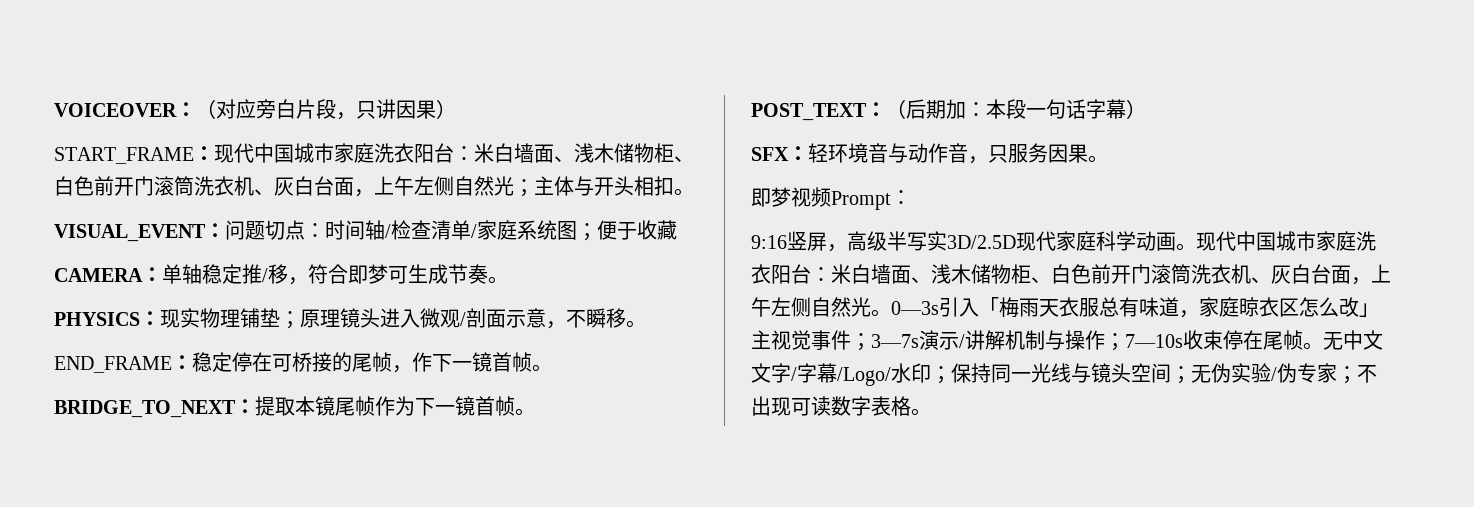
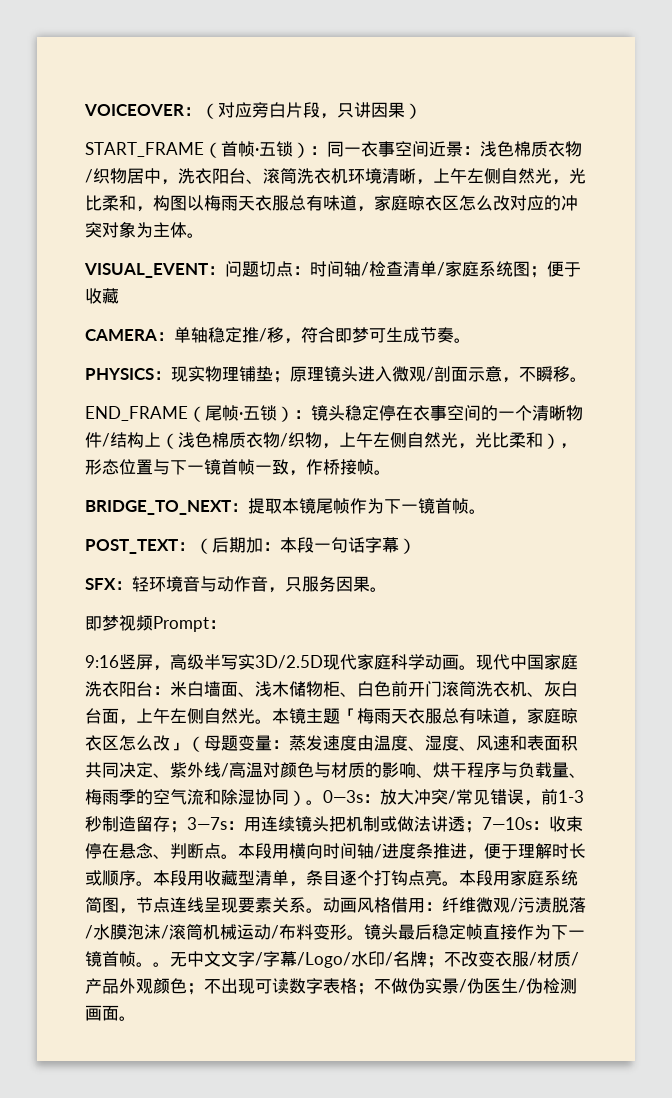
[194,143,694,163] [54,176,674,197] ：现代中国城市家庭洗衣阳台：米白墙面、浅木储物柜、白色前开门滚筒洗衣机、灰白台面，上午左侧自然光；主体与开头相扣 -> [204,141,582,158] [85,168,586,185] [85,195,578,212] [85,221,187,238] （首帧·五锁）：同一衣事空间近景：浅色棉质衣物/织物居中，洗衣阳台、滚筒洗衣机环境清晰，上午左侧自然光，光比柔和，构图以梅雨天衣服总有味道，家庭晾衣区怎么改对应的冲突对象为主体
[172,352,512,373] ：稳定停在可桥接的尾帧，作下一镜首 -> [188,405,583,422] [85,432,577,449] [85,459,357,476] （尾帧·五锁）：镜头稳定停在衣事空间的一个清晰物件/结构上（浅色棉质衣物/织物，上午左侧自然光，光比柔和），形态位置与下一镜首帧一致，作桥接
[1276,231,1316,251] 城市 -> (544, 662) none
[891,297,979,317] 0—3s引入 -> [272,708,340,724] 本镜主题
[751,330,1303,351] 主视觉事件；3—7s演示/讲解机制与操作；7—10s收束停在尾帧 -> [187,735,578,752] [85,762,586,778] [85,789,584,806] [85,816,583,833] [85,843,586,860] [85,870,578,887] [85,897,586,914] [85,924,585,940] [85,951,153,967] （母题变量：蒸发速度由温度、湿度、风速和表面积共同决定、紫外线/高温对颜色与材质的影响、烘干程序与负载量、梅雨季的空气流和除湿协同）。0—3s：放大冲突/常见错误，前1-3秒制造留存；3—7s：用连续镜头把机制或做法讲透；7—10s：收束停在悬念、判断点。本段用横向时间轴/进度条推进，便于理解时长或顺序。本段用收藏型清单，条目逐个打钩点亮。本段用家庭系统简图，节点连线呈现要素关系。动画风格借用：纤维微观/污渍脱落/水膜泡沫/滚筒机械运动/布料变形。镜头最后稳定帧直接作为下一镜首帧。
[931,363,1337,384] ；保持同一光线与镜头空间；无伪实验/伪专家 -> [385,951,579,968] [85,978,187,994] /名牌；不改变衣服/材质/产品外观颜色
(911, 406) none -> [357,978,577,995] [85,1005,119,1021] ；不做伪实景/伪医生/伪检测画面

